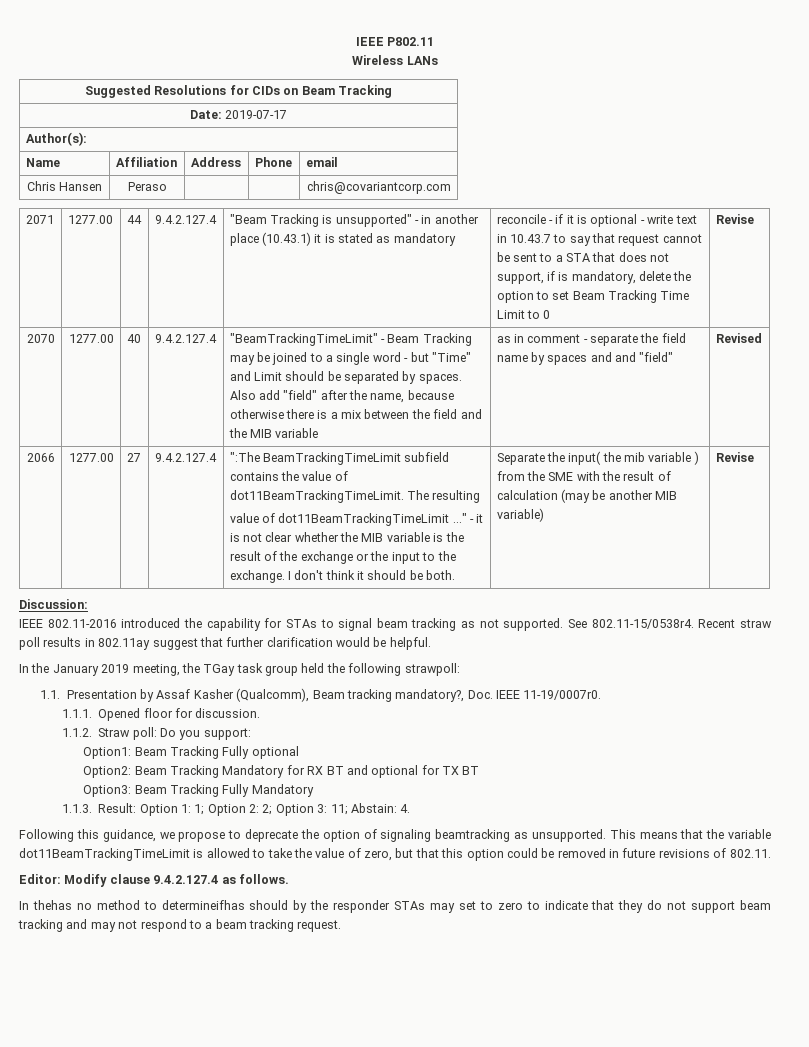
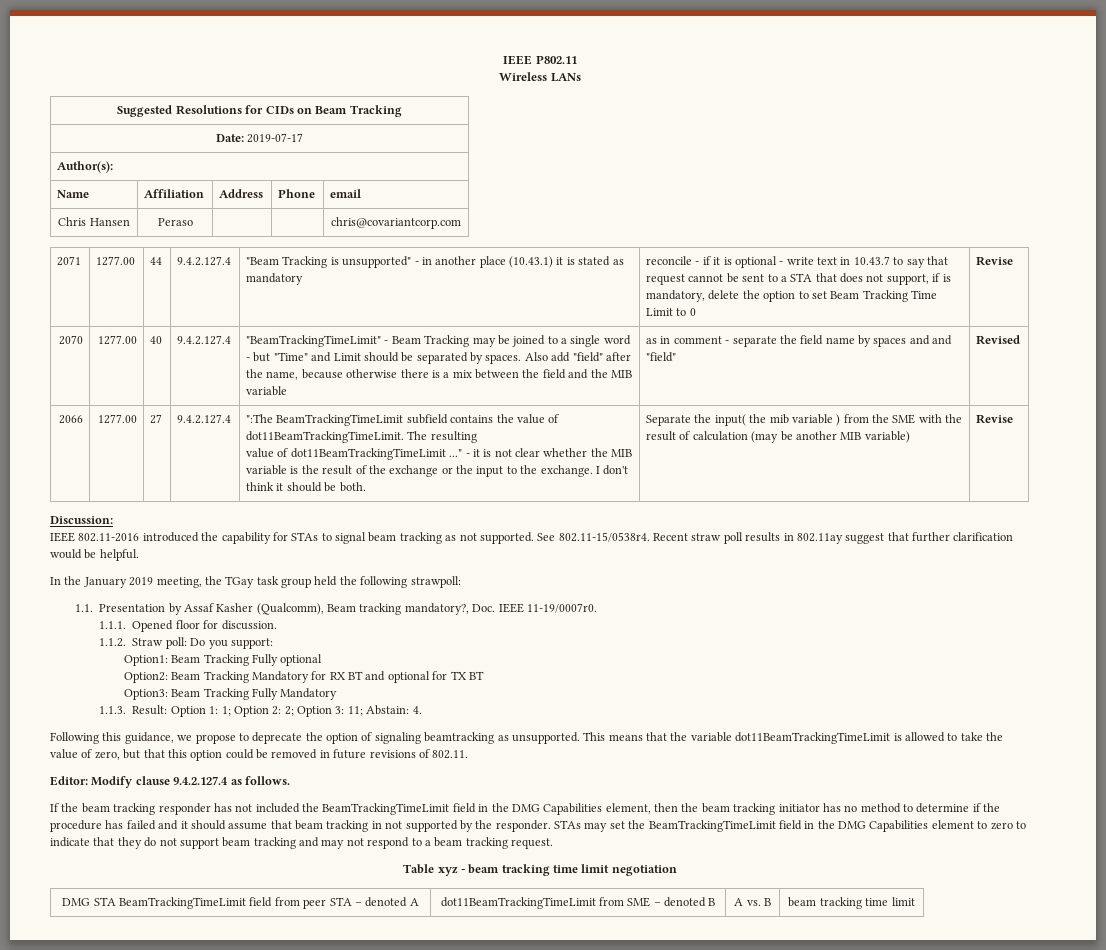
[19,900,289,910] In thehas no method to determineifhas should -> [50,803,1001,815] [50,820,458,832] If the beam tracking responder has not included the BeamTrackingTimeLimit field in the DMG Capabilities element, then the beam tracking initiator has no method to determine if the procedure has failed and it should assume that beam tracking in not supported
[333,900,391,913] responder -> [495,820,551,832] responder.
(476, 905) none -> [628,820,974,832] the BeamTrackingTimeLimit field in the DMG Capabilities element
(342, 926) none -> [403,864,677,876] [62,897,419,909] [440,897,716,909] [734,898,771,906] [788,897,915,909] // Table xyz - beam tracking time limit negotiation // DMG STA BeamTrackingTimeLimit field from peer STA – denoted A | dot11BeamTrackingTimeLimit from SME – denoted B | A vs. B | beam tracking time limit

